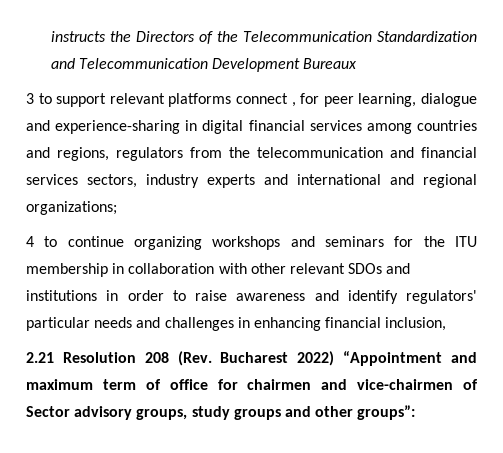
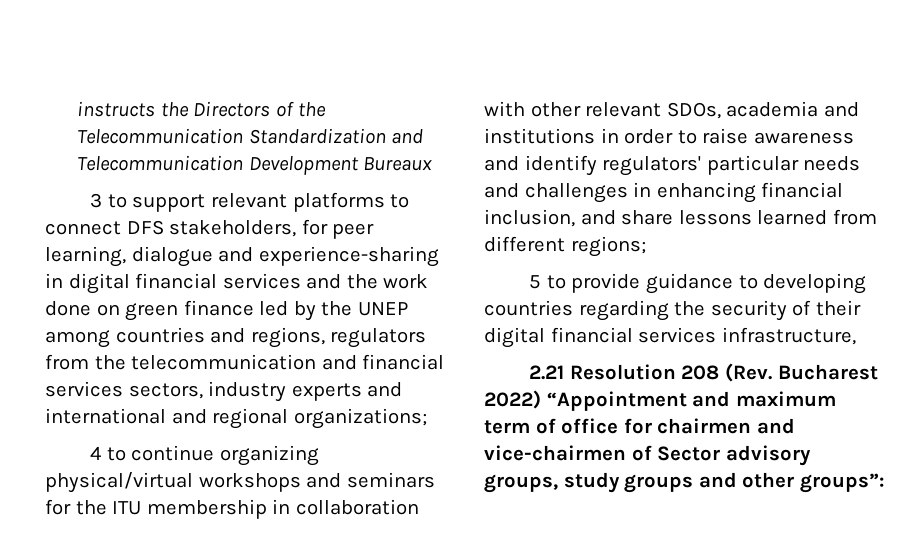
[235,93,296,107] connect , -> [390,194,410,208] [45,220,297,237] to connect DFS stakeholders,
(362, 125) none -> [306,274,429,289] [45,300,408,321] and the work done on green finance led by the UNEP
(202, 243) none -> [45,472,193,493] physical/virtual
[348,263,383,274] SDOs -> [666,101,819,119] SDOs, academia
(447, 324) none -> [580,209,877,225] [484,236,646,257] [529,273,867,294] [484,300,861,321] [484,327,856,348] and share lessons learned from different regions; // 5 to provide guidance to developing countries regarding the security of their digital financial services infrastructure,

